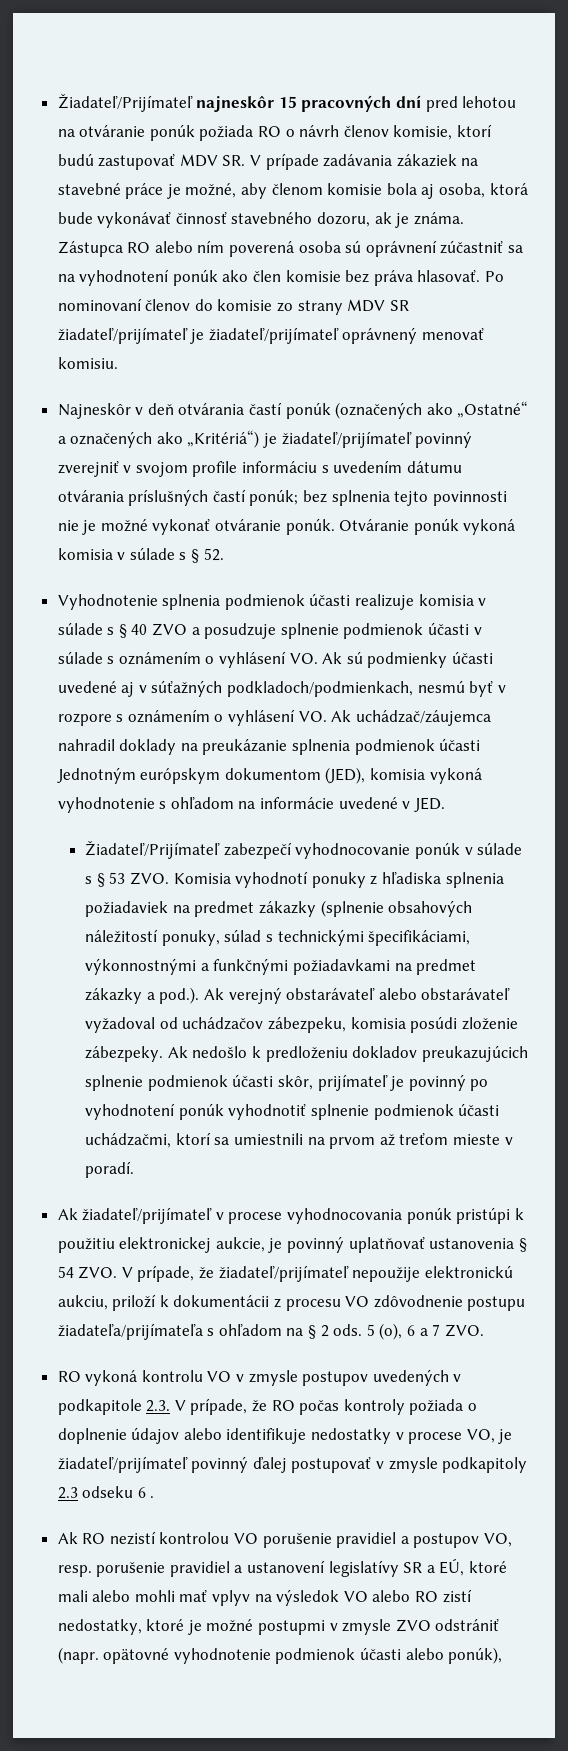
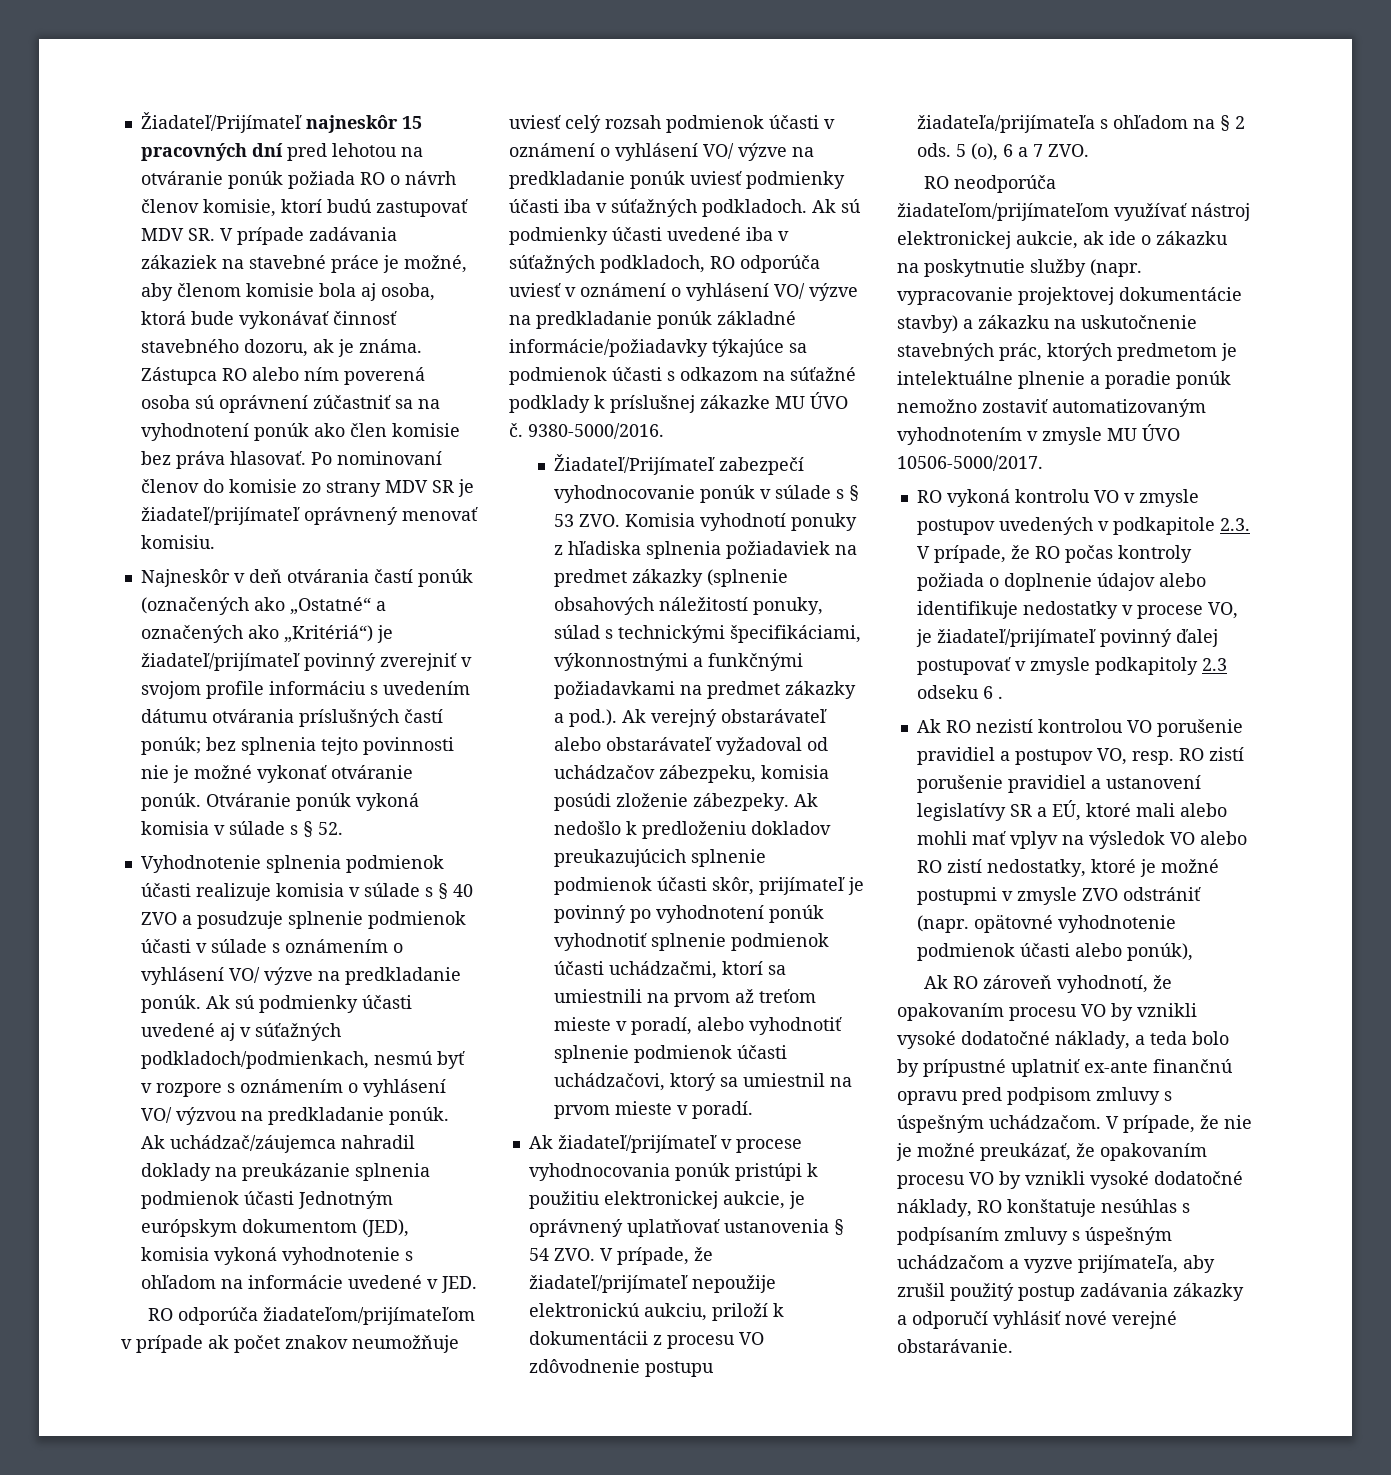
[57,327,188,344] žiadateľ/prijímateľ -> (454, 486) none
[289,653,318,664] VO. -> [228,967,461,985] [140,995,201,1013] VO/ výzve na predkladanie ponúk.
[298,711,327,722] VO. -> [140,1107,449,1125] VO/ výzvou na predkladanie ponúk.
(445, 804) none -> [148,1307,476,1325] [121,1335,459,1353] [509,115,835,133] [509,143,814,161] [509,171,845,189] [509,199,861,217] [509,227,789,245] [509,255,820,273] [509,283,858,301] [509,311,796,329] [509,339,807,357] [509,367,856,385] [509,392,848,413] [509,423,664,439] // RO odporúča žiadateľom/prijímateľom v prípade ak počet znakov neumožňuje uviesť celý rozsah podmienok účasti v oznámení o vyhlásení VO/ výzve na predkladanie ponúk uviesť podmienky účasti iba v súťažných podkladoch. Ak sú podmienky účasti uvedené iba v súťažných podkladoch, RO odporúča uviesť v oznámení o vyhlásení VO/ výzve na predkladanie ponúk základné informácie/požiadavky týkajúce sa podmienok účasti s odkazom na súťažné podklady k príslušnej zákazke MU ÚVO č. 9380-5000/2016.
(513, 1141) none -> [630,1017,842,1035] [553,1045,787,1063] [553,1073,852,1091] [553,1101,688,1119] poradí, alebo vyhodnotiť splnenie podmienok účasti uchádzačovi, ktorý sa umiestnil na prvom mieste v
[287,1236,345,1253] povinný -> [528,1219,623,1237] oprávnený
(484, 1330) none -> [924,175,1057,193] [897,203,1250,221] [897,231,1228,249] [897,259,1142,277] [897,287,1242,305] [897,315,1197,333] [897,343,1237,361] [897,371,1231,389] [897,399,1206,417] [897,424,1180,445] [897,455,1043,471] // RO neodporúča žiadateľom/prijímateľom využívať nástroj elektronickej aukcie, ak ide o zákazku na poskytnutie služby (napr. vypracovanie projektovej dokumentácie stavby) a zákazku na uskutočnenie stavebných prác, ktorých predmetom je intelektuálne plnenie a poradie ponúk nemožno zostaviť automatizovaným vyhodnotením v zmysle MU ÚVO 10506-5000/2017.
(92, 1571) none -> [1178,747,1244,761] RO zistí
(503, 1655) none -> [924,975,1173,993] [897,1003,1197,1021] [897,1031,1229,1049] [897,1059,1233,1077] [897,1087,1172,1105] [897,1115,1252,1133] [896,1143,1207,1161] [897,1171,1243,1189] [897,1199,1190,1217] [897,1227,1172,1245] [897,1255,1215,1273] [897,1283,1244,1301] [897,1311,1177,1329] [897,1339,1013,1353] // Ak RO zároveň vyhodnotí, že opakovaním procesu VO by vznikli vysoké dodatočné náklady, a teda bolo by prípustné uplatniť ex-ante finančnú opravu pred podpisom zmluvy s úspešným uchádzačom. V prípade, že nie je možné preukázať, že opakovaním procesu VO by vznikli vysoké dodatočné náklady, RO konštatuje nesúhlas s podpísaním zmluvy s úspešným uchádzačom a vyzve prijímateľa, aby zrušil použitý postup zadávania zákazky a odporučí vyhlásiť nové verejné obstarávanie.

